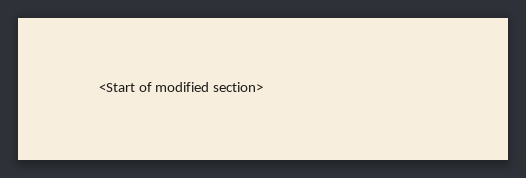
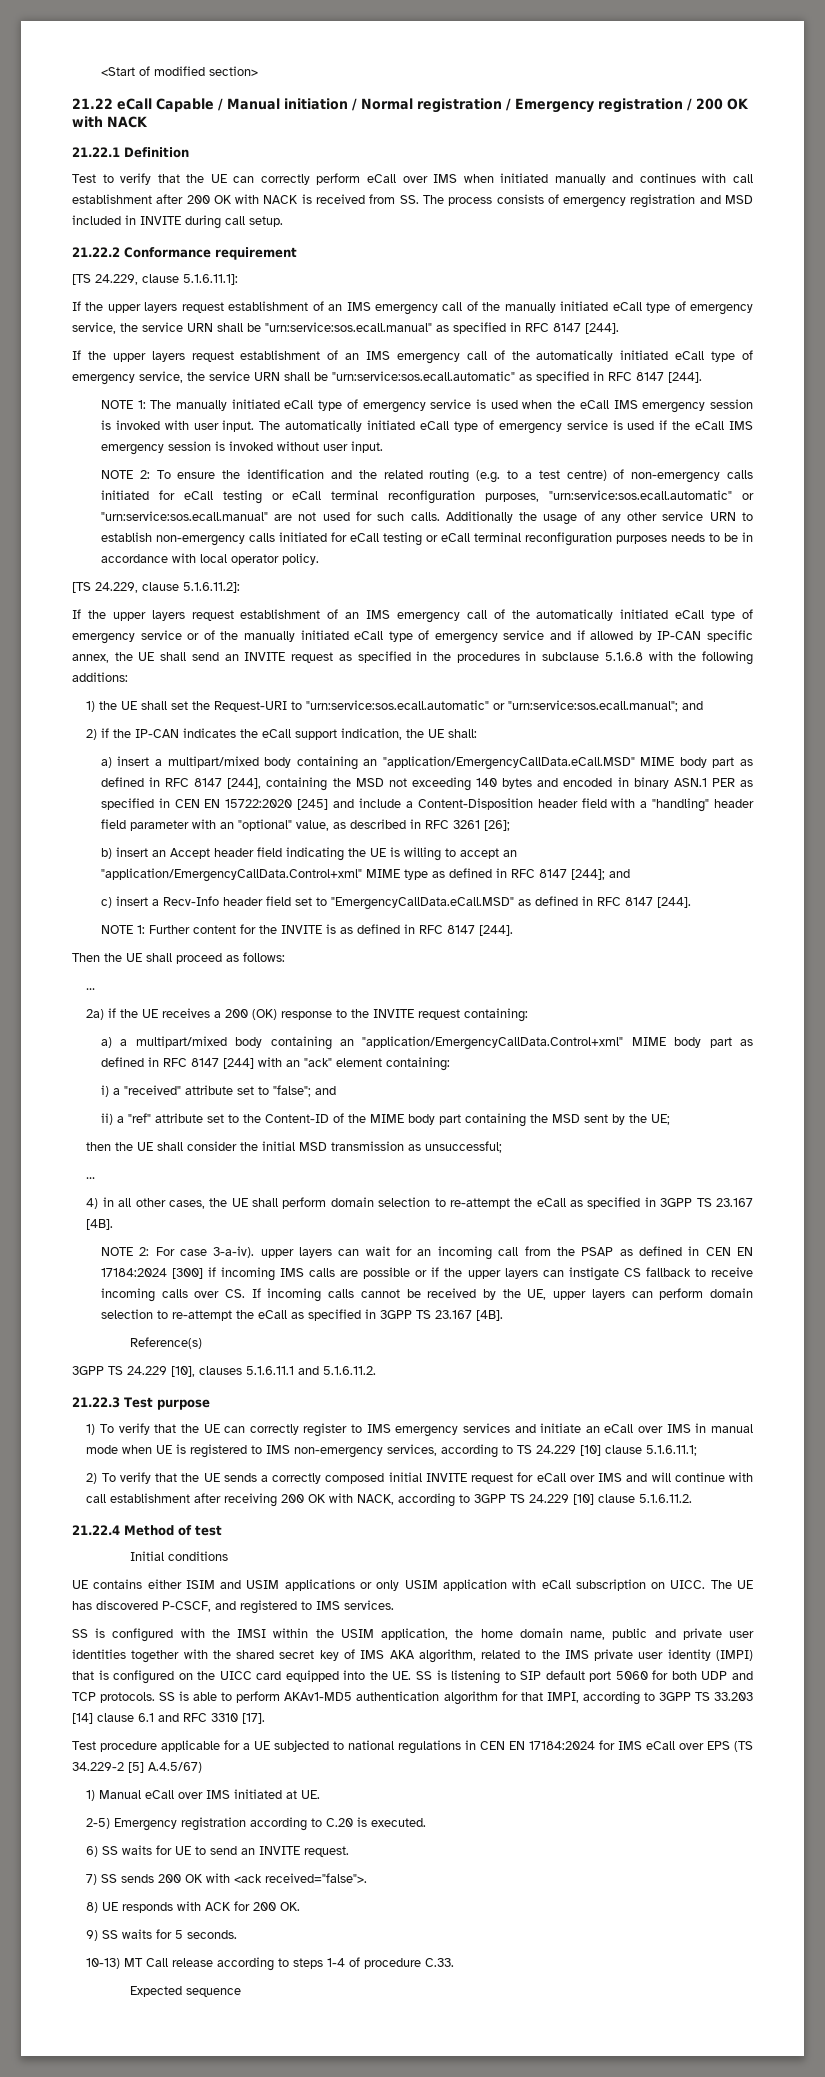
(264, 87) none -> [72,98,749,113] [72,116,148,128] [72,147,189,158] [72,173,753,185] [72,194,753,208] [72,215,283,229] [72,247,297,260] [72,274,238,285] [72,301,754,315] [72,322,619,334] [72,350,753,364] [72,371,702,385] [100,399,754,413] [100,420,753,434] [100,441,383,455] [100,469,753,483] [100,490,754,504] [100,511,753,525] [100,532,753,546] [100,553,319,565] [72,582,240,593] [72,609,753,623] [72,630,753,644] [72,651,753,665] [72,672,128,682] [86,700,704,712] [86,728,478,740] [100,756,753,770] [100,777,754,791] [100,798,755,812] [100,819,510,831] [100,847,517,861] [100,868,630,882] [100,896,691,910] [100,924,513,936] [72,952,285,964] [86,988,96,990] [86,1008,529,1022] [100,1036,753,1050] [100,1057,450,1071] [100,1085,336,1097] [100,1113,670,1127] [86,1141,503,1153] [86,1177,96,1179] [86,1197,753,1209] [86,1219,114,1230] [100,1246,754,1260] [100,1267,753,1281] [100,1288,754,1302] [100,1309,503,1321] [129,1337,202,1349] [72,1366,376,1377] [72,1397,210,1410] [86,1423,753,1437] [86,1444,698,1458] [86,1472,754,1484] [86,1493,693,1507] [72,1525,222,1536] [129,1551,228,1561] [72,1579,753,1591] [72,1600,394,1614] [72,1628,755,1642] [72,1649,754,1663] [72,1670,753,1684] [72,1691,753,1705] [72,1713,265,1724] [72,1740,753,1754] [72,1762,202,1773] [86,1789,321,1801] [86,1817,427,1831] [86,1845,350,1857] [86,1873,368,1885] [86,1901,301,1913] [86,1929,238,1941] [86,1957,455,1971] [129,1986,241,1997] // 21.22 eCall Capable / Manual initiation / Normal registration / Emergency registration / 200 OK with NACK // 21.22.1 Definition // Test to verify that the UE can correctly perform eCall over IMS when initiated manually and continues with call establishment after 200 OK with NACK is received from SS. The process consists of emergency registration and MSD included in INVITE during call setup. // 21.22.2 Conformance requirement // [TS 24.229, clause 5.1.6.11.1]: // If the upper layers request establishment of an IMS emergency call of the manually initiated eCall type of emergency service, the service URN shall be "urn:service:sos.ecall.manual" as specified in RFC 8147 [244]. // If the upper layers request establishment of an IMS emergency call of the automatically initiated eCall type of emergency service, the service URN shall be "urn:service:sos.ecall.automatic" as specified in RFC 8147 [244]. // NOTE 1: The manually initiated eCall type of emergency service is used when the eCall IMS emergency session is invoked with user input. The automatically initiated eCall type of emergency service is used if the eCall IMS emergency session is invoked without user input. // NOTE 2: To ensure the identification and the related routing (e.g. to a test centre) of non-emergency calls initiated for eCall testing or eCall terminal reconfiguration purposes, "urn:service:sos.ecall.automatic" or "urn:service:sos.ecall.manual" are not used for such calls. Additionally the usage of any other service URN to establish non-emergency calls initiated for eCall testing or eCall terminal reconfiguration purposes needs to be in accordance with local operator policy. // [TS 24.229, clause 5.1.6.11.2]: // If the upper layers request establishment of an IMS emergency call of the automatically initiated eCall type of emergency service or of the manually initiated eCall type of emergency service and if allowed by IP-CAN specific annex, the UE shall send an INVITE request as specified in the procedures in subclause 5.1.6.8 with the following additions: // 1) the UE shall set the Request-URI to "urn:service:sos.ecall.automatic" or "urn:service:sos.ecall.manual"; and // 2) if the IP-CAN indicates the eCall support indication, the UE shall: // a) insert a multipart/mixed body containing an "application/EmergencyCallData.eCall.MSD" MIME body part as defined in RFC 8147 [244], containing the MSD not exceeding 140 bytes and encoded in binary ASN.1 PER as specified in CEN EN 15722:2020 [245] and include a Content-Disposition header field with a "handling" header field parameter with an "optional" value, as described in RFC 3261 [26]; // b) insert an Accept header field indicating the UE is willing to accept an "application/EmergencyCallData.Control+xml" MIME type as defined in RFC 8147 [244]; and // c) insert a Recv-Info header field set to "EmergencyCallData.eCall.MSD" as defined in RFC 8147 [244]. // NOTE 1: Further content for the INVITE is as defined in RFC 8147 [244]. // Then the UE shall proceed as follows: // … // 2a) if the UE receives a 200 (OK) response to the INVITE request containing: // a) a multipart/mixed body containing an "application/EmergencyCallData.Control+xml" MIME body part as defined in RFC 8147 [244] with an "ack" element containing: // i) a "received" attribute set to "false"; and // ii) a "ref" attribute set to the Content-ID of the MIME body part containing the MSD sent by the UE; // then the UE shall consider the initial MSD transmission as unsuccessful; // … // 4) in all other cases, the UE shall perform domain selection to re-attempt the eCall as specified in 3GPP TS 23.167 [4B]. // NOTE 2: For case 3-a-iv). upper layers can wait for an incoming call from the PSAP as defined in CEN EN 17184:2024 [300] if incoming IMS calls are possible or if the upper layers can instigate CS fallback to receive incoming calls over CS. If incoming calls cannot be received by the UE, upper layers can perform domain selection to re-attempt the eCall as specified in 3GPP TS 23.167 [4B]. // Reference(s) // 3GPP TS 24.229 [10], clauses 5.1.6.11.1 and 5.1.6.11.2. // 21.22.3 Test purpose // 1) To verify that the UE can correctly register to IMS emergency services and initiate an eCall over IMS in manual mode when UE is registered to IMS non-emergency services, according to TS 24.229 [10] clause 5.1.6.11.1; // 2) To verify that the UE sends a correctly composed initial INVITE request for eCall over IMS and will continue with call establishment after receiving 200 OK with NACK, according to 3GPP TS 24.229 [10] clause 5.1.6.11.2. // 21.22.4 Method of test // Initial conditions // UE contains either ISIM and USIM applications or only USIM application with eCall subscription on UICC. The UE has discovered P-CSCF, and registered to IMS services. // SS is configured with the IMSI within the USIM application, the home domain name, public and private user identities together with the shared secret key of IMS AKA algorithm, related to the IMS private user identity (IMPI) that is configured on the UICC card equipped into the UE. SS is listening to SIP default port 5060 for both UDP and TCP protocols. SS is able to perform AKAv1-MD5 authentication algorithm for that IMPI, according to 3GPP TS 33.203 [14] clause 6.1 and RFC 3310 [17]. // Test procedure applicable for a UE subjected to national regulations in CEN EN 17184:2024 for IMS eCall over EPS (TS 34.229-2 [5] A.4.5/67) // 1) Manual eCall over IMS initiated at UE. // 2-5) Emergency registration according to C.20 is executed. // 6) SS waits for UE to send an INVITE request. // 7) SS sends 200 OK with <ack received="false">. // 8) UE responds with ACK for 200 OK. // 9) SS waits for 5 seconds. // 10-13) MT Call release according to steps 1-4 of procedure C.33. // Expected sequence

